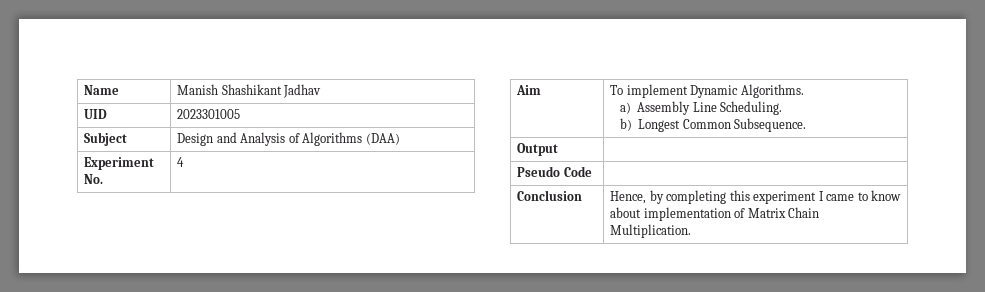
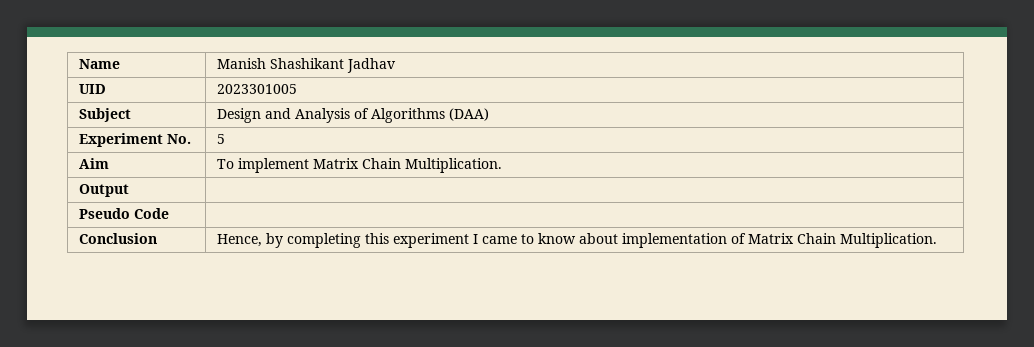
[177,157,185,167] 4 -> [217,134,226,144] 5
[690,84,804,98] [619,101,783,115] [619,118,807,132] Dynamic Algorithms. // a) Assembly Line Scheduling. // b) Longest Common Subsequence. -> [313,158,503,173] Matrix Chain Multiplication.

